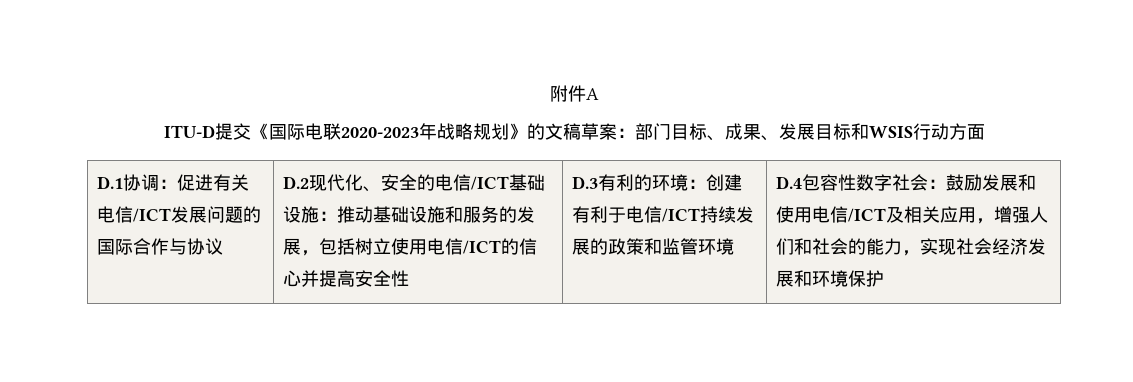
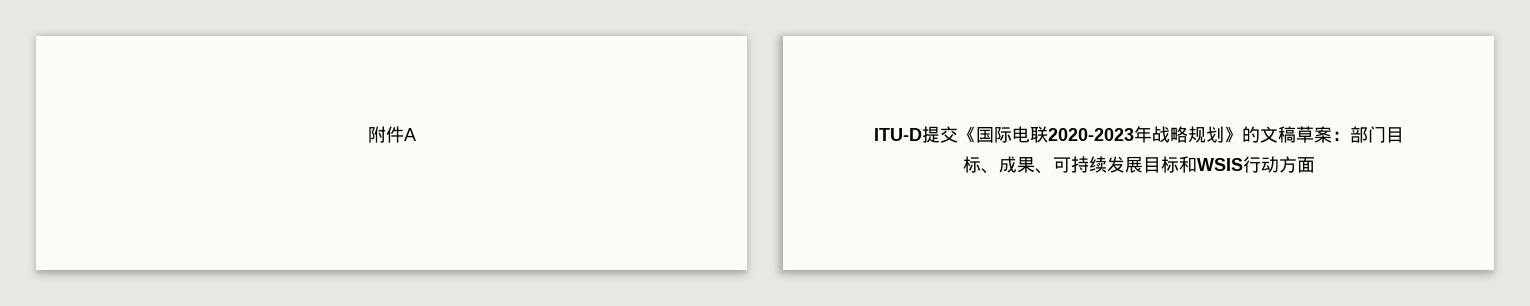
(779, 138) none -> [1052,156,1107,173] 可持续
[96,174,249,191] [96,206,261,223] [96,238,223,255] [282,174,545,192] [282,206,535,223] [282,238,537,256] [282,270,409,287] [571,174,742,191] [571,206,754,223] [571,238,734,255] [775,174,1036,191] [775,206,1048,224] [775,238,1046,256] [775,270,884,287] // D.1协调：促进有关电信/ICT发展问题的国际合作与协议 | D.2现代化、安全的电信/ICT基础设施：推动基础设施和服务的发展，包括树立使用电信/ICT的信心并提高安全性 | D.3有利的环境：创建有利于电信/ICT持续发展的政策和监管环境 | D.4包容性数字社会：鼓励发展和使用电信/ICT及相关应用，增强人们和社会的能力，实现社会经济发展和环境保护 -> (1315, 165) none

